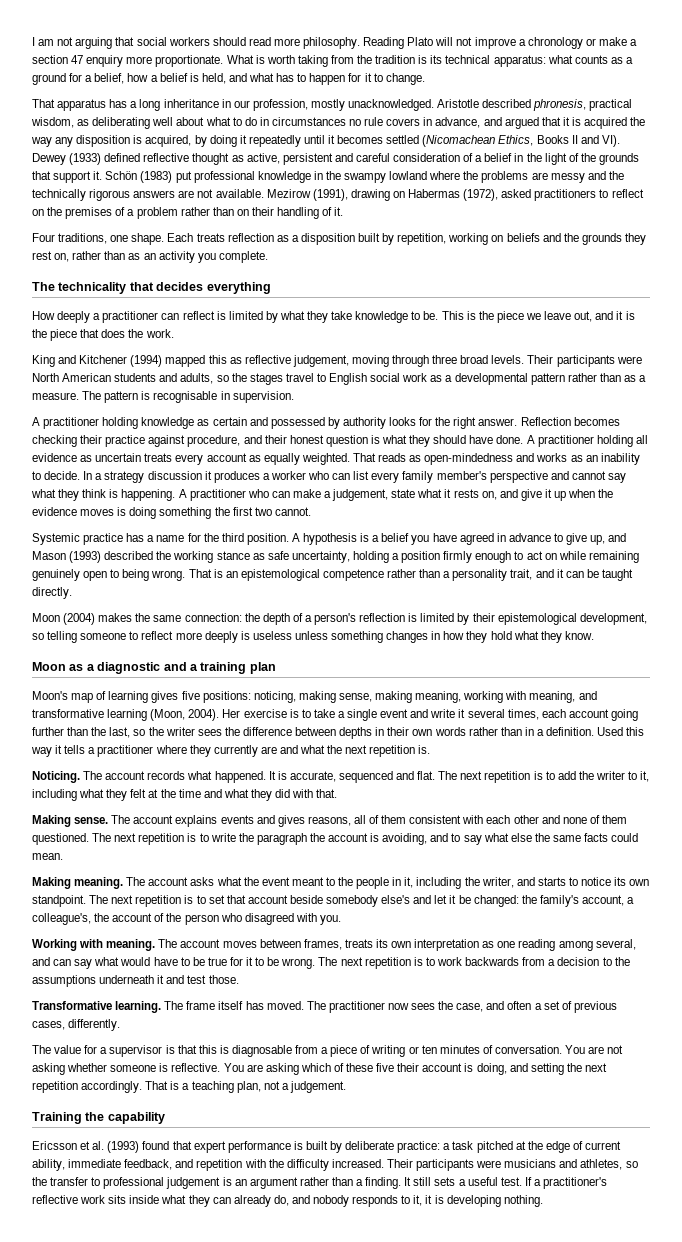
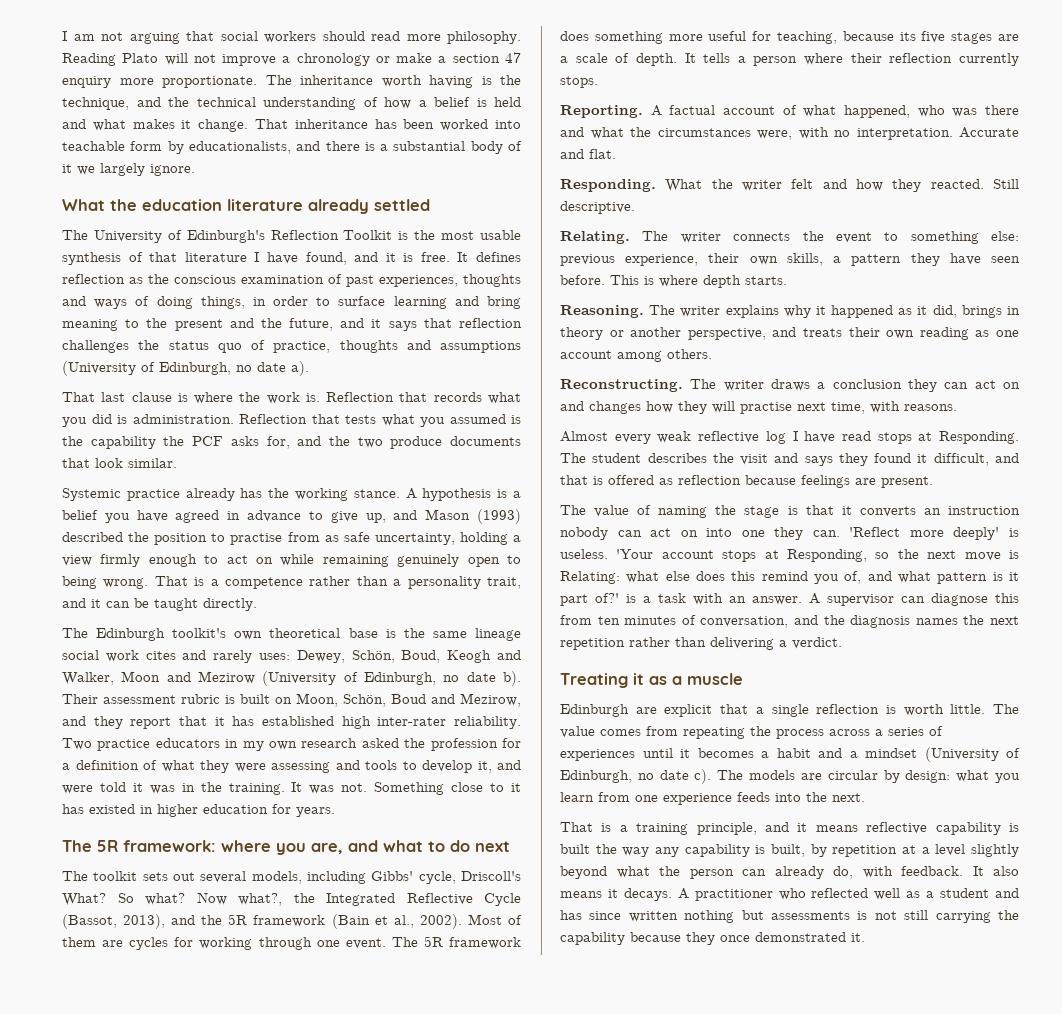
[226,55,633,67] [32,73,125,85] What is worth taking from the tradition is its technical apparatus: what counts as a ground for a belief, -> [265,75,521,88] [62,97,378,110] The inheritance worth having is the technique, and the technical understanding of
[201,73,425,85] [32,99,633,111] [31,117,646,129] [31,135,620,147] [32,153,639,165] [32,171,624,183] [32,189,644,201] [32,207,344,219] [32,233,646,245] [32,251,268,263] [32,282,271,294] [32,311,635,323] [32,329,174,341] [32,355,642,367] [32,373,647,385] [32,391,294,403] [32,417,620,429] [32,435,648,447] [32,453,640,465] [32,471,626,483] [31,489,614,501] [32,507,311,519] [32,533,289,545] held, and what has to happen for it to change. // That apparatus has a long inheritance in our profession, mostly unacknowledged. Aristotle described phronesis, practical wisdom, as deliberating well about what to do in circumstances no rule covers in advance, and argued that it is acquired the way any disposition is acquired, by doing it repeatedly until it becomes settled (Nicomachean Ethics, Books II and VI). Dewey (1933) defined reflective thought as active, persistent and careful consideration of a belief in the light of the grounds that support it. Schön (1983) put professional knowledge in the swampy lowland where the problems are messy and the technically rigorous answers are not available. Mezirow (1991), drawing on Habermas (1972), asked practitioners to reflect on the premises of a problem rather than on their handling of it. // Four traditions, one shape. Each treats reflection as a disposition built by repetition, working on beliefs and the grounds they rest on, rather than as an activity you complete. // The technicality that decides everything // How deeply a practitioner can reflect is limited by what they take knowledge to be. This is the piece we leave out, and it is the piece that does the work. // King and Kitchener (1994) mapped this as reflective judgement, moving through three broad levels. Their participants were North American students and adults, so the stages travel to English social work as a developmental pattern rather than as a measure. The pattern is recognisable in supervision. // A practitioner holding knowledge as certain and possessed by authority looks for the right answer. Reflection becomes checking their practice against procedure, and their honest question is what they should have done. A practitioner holding all evidence as uncertain treats every account as equally weighted. That reads as open-mindedness and works as an inability to decide. In a strategy discussion it produces a worker who can list every family member's perspective and cannot say what they think is happening. A practitioner who can make a judgement, state what it rests on, and give it up when the evidence moves is doing something the first two cannot. // Systemic practice has a name for the third position. -> [494,97,521,107] [62,119,521,132] [62,141,522,154] [62,163,195,176] [62,199,430,214] [62,230,522,243] [62,252,521,265] [62,274,521,287] [62,296,521,309] [62,318,522,331] [62,340,521,353] [62,361,309,376] [62,392,521,404] [62,414,521,427] [62,436,521,449] [62,458,177,468] [62,488,400,501] held and what makes it change. That inheritance has been worked into teachable form by educationalists, and there is a substantial body of it we largely ignore. // What the education literature already settled // The University of Edinburgh's Reflection Toolkit is the most usable synthesis of that literature I have found, and it is free. It defines reflection as the conscious examination of past experiences, thoughts and ways of doing things, in order to surface learning and bring meaning to the present and the future, and it says that reflection challenges the status quo of practice, thoughts and assumptions (University of Edinburgh, no date a). // That last clause is where the work is. Reflection that records what you did is administration. Reflection that tests what you assumed is the capability the PCF asks for, and the two produce documents that look similar. // Systemic practice already has the working stance.
[173,551,250,563] working stance -> [154,532,320,545] position to practise from
[401,551,441,563] position -> [62,555,92,566] view
[225,569,320,581] an epistemological -> [210,579,219,586] a
[32,613,647,625] [32,631,594,643] [32,662,276,674] [32,691,597,703] [32,709,638,721] [32,727,645,739] [31,745,431,757] [32,771,650,783] [32,789,338,801] [32,815,627,827] [32,833,639,845] [32,853,63,860] [32,877,650,889] [32,895,635,907] [32,913,341,925] [32,939,636,951] [32,957,630,969] [32,975,239,987] [32,1001,617,1013] [32,1019,121,1031] [32,1045,624,1057] [32,1063,607,1075] [32,1081,346,1093] [32,1112,165,1124] [32,1141,622,1153] [32,1159,638,1171] [32,1177,608,1189] [32,1195,543,1207] Moon (2004) makes the same connection: the depth of a person's reflection is limited by their epistemological development, so telling someone to reflect more deeply is useless unless something changes in how they hold what they know. // Moon as a diagnostic and a training plan // Moon's map of learning gives five positions: noticing, making sense, making meaning, working with meaning, and transformative learning (Moon, 2004). Her exercise is to take a single event and write it several times, each account going further than the last, so the writer sees the difference between depths in their own words rather than in a definition. Used this way it tells a practitioner where they currently are and what the next repetition is. // Noticing. The account records what happened. It is accurate, sequenced and flat. The next repetition is to add the writer to it, including what they felt at the time and what they did with that. // Making sense. The account explains events and gives reasons, all of them consistent with each other and none of them questioned. The next repetition is to write the paragraph the account is avoiding, and to say what else the same facts could mean. // Making meaning. The account asks what the event meant to the people in it, including the writer, and starts to notice its own standpoint. The next repetition is to set that account beside somebody else's and let it be changed: the family's account, a colleague's, the account of the person who disagreed with you. // Working with meaning. The account moves between frames, treats its own interpretation as one reading among several, and can say what would have to be true for it to be wrong. The next repetition is to work backwards from a decision to the assumptions underneath it and test those. // Transformative learning. The frame itself has moved. The practitioner now sees the case, and often a set of previous cases, differently. // The value for a supervisor is that this is diagnosable from a piece of writing or ten minutes of conversation. You are not asking whether someone is reflective. You are asking which of these five their account is doing, and setting the next repetition accordingly. That is a teaching plan, not a judgement. // Training the capability // Ericsson et al. (1993) found that expert performance is built by deliberate practice: a task pitched at the edge of current ability, immediate feedback, and repetition with the difficulty increased. Their participants were musicians and athletes, so the transfer to professional judgement is an argument rather than a finding. It still sets a useful test. If a practitioner's reflective work sits inside what they can already do, and nobody responds to it, it is developing nothing. -> [62,628,521,641] [62,650,521,663] [62,671,521,686] [62,693,521,707] [62,716,521,729] [62,738,521,751] [62,760,521,773] [62,782,521,795] [62,804,335,817] [62,840,510,855] [62,871,521,884] [62,892,521,906] [62,914,522,929] [62,936,522,950] [560,31,1019,44] [560,53,1019,66] [560,76,598,88] [560,105,1019,118] [560,127,1019,140] [560,149,616,159] [560,179,1019,192] [560,201,635,214] [560,231,1019,244] [560,253,1020,266] [560,275,787,288] [560,305,1020,318] [560,327,1020,340] [560,349,712,362] [560,379,1020,392] [560,401,957,414] [560,431,1019,444] [560,453,1019,466] [560,475,933,488] [560,505,1020,518] [560,527,1020,540] [560,549,1019,562] [560,571,1019,584] [560,593,1019,606] [560,615,1020,628] [560,637,842,650] [560,673,743,688] [560,704,1019,717] [560,726,943,739] [560,747,1020,762] [560,769,1020,784] [560,792,865,805] [560,822,1019,835] [560,844,1019,857] [560,866,1019,879] [560,888,1020,901] [560,910,1019,923] [560,932,865,945] The Edinburgh toolkit's own theoretical base is the same lineage social work cites and rarely uses: Dewey, Schön, Boud, Keogh and Walker, Moon and Mezirow (University of Edinburgh, no date b). Their assessment rubric is built on Moon, Schön, Boud and Mezirow, and they report that it has established high inter-rater reliability. Two practice educators in my own research asked the profession for a definition of what they were assessing and tools to develop it, and were told it was in the training. It was not. Something close to it has existed in higher education for years. // The 5R framework: where you are, and what to do next // The toolkit sets out several models, including Gibbs' cycle, Driscoll's What? So what? Now what?, the Integrated Reflective Cycle (Bassot, 2013), and the 5R framework (Bain et al., 2002). Most of them are cycles for working through one event. The 5R framework does something more useful for teaching, because its five stages are a scale of depth. It tells a person where their reflection currently stops. // Reporting. A factual account of what happened, who was there and what the circumstances were, with no interpretation. Accurate and flat. // Responding. What the writer felt and how they reacted. Still descriptive. // Relating. The writer connects the event to something else: previous experience, their own skills, a pattern they have seen before. This is where depth starts. // Reasoning. The writer explains why it happened as it did, brings in theory or another perspective, and treats their own reading as one account among others. // Reconstructing. The writer draws a conclusion they can act on and changes how they will practise next time, with reasons. // Almost every weak reflective log I have read stops at Responding. The student describes the visit and says they found it difficult, and that is offered as reflection because feelings are present. // The value of naming the stage is that it converts an instruction nobody can act on into one they can. 'Reflect more deeply' is useless. 'Your account stops at Responding, so the next move is Relating: what else does this remind you of, and what pattern is it part of?' is a task with an answer. A supervisor can diagnose this from ten minutes of conversation, and the diagnosis names the next repetition rather than delivering a verdict. // Treating it as a muscle // Edinburgh are explicit that a single reflection is worth little. The value comes from repeating the process across a series of experiences until it becomes a habit and a mindset (University of Edinburgh, no date c). The models are circular by design: what you learn from one experience feeds into the next. // That is a training principle, and it means reflective capability is built the way any capability is built, by repetition at a level slightly beyond what the person can already do, with feedback. It also means it decays. A practitioner who reflected well as a student and has since written nothing but assessments is not still carrying the capability because they once demonstrated it.

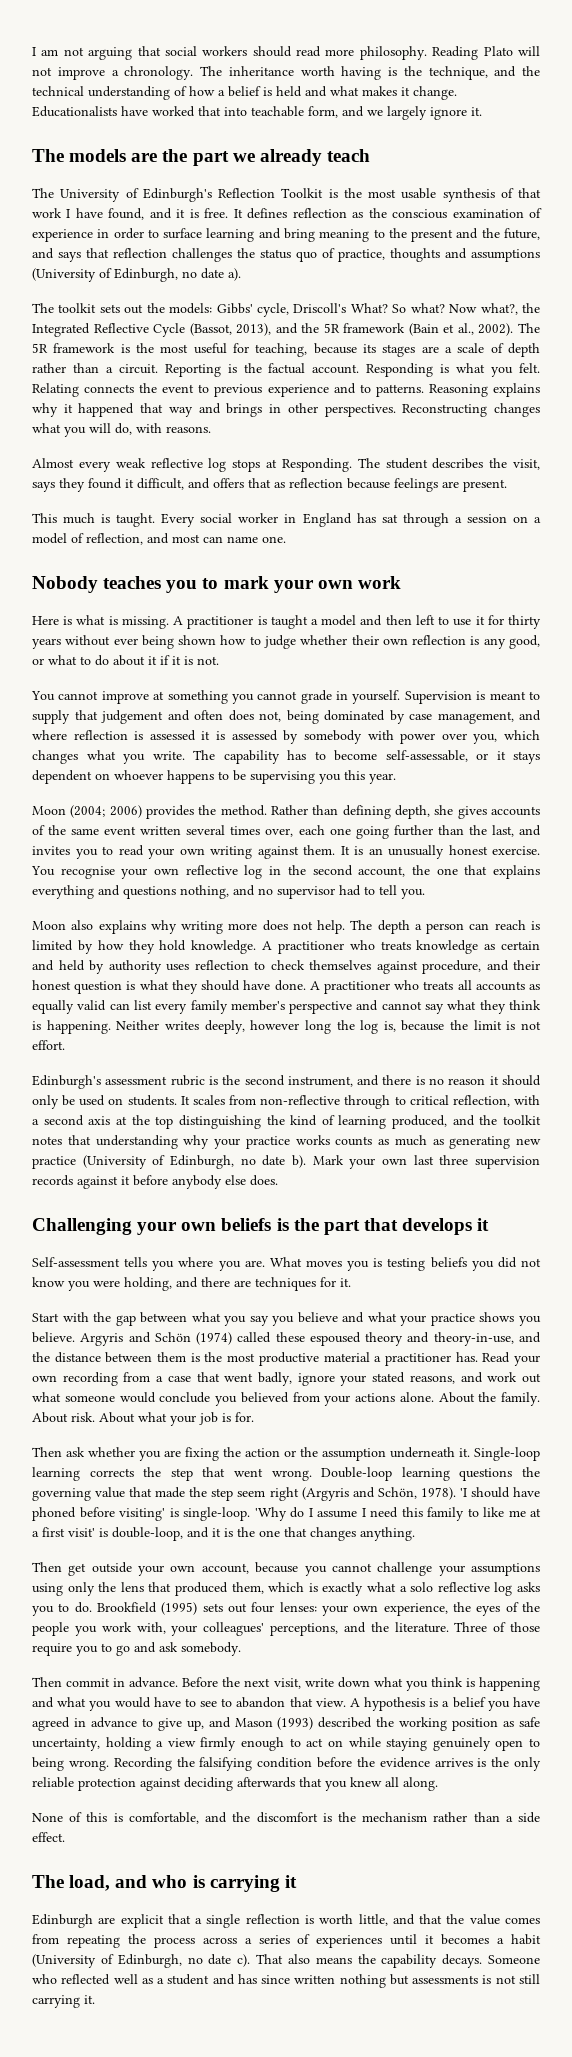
[296,52,521,66] [62,76,257,88] chronology or make a section 47 enquiry more proportionate. -> [124,66,194,80] chronology.
[255,119,521,131] [62,141,522,154] [62,163,195,176] [62,199,430,214] That inheritance has been worked into teachable form by educationalists, and there is a substantial body of it we largely ignore. // What the education literature already settled -> [32,106,482,120] [32,149,370,166] Educationalists have worked that into teachable form, and we largely ignore it. // The models are the part we already teach
[184,252,247,262] literature -> [32,208,62,218] work
[346,274,521,287] [62,296,245,309] past experiences, thoughts and ways of doing things, -> [32,229,93,242] experience
[371,319,382,328] it -> (54, 253) none
[62,392,521,404] [62,414,521,427] [62,436,521,449] [62,458,177,468] [62,488,521,501] [62,509,521,524] [62,532,522,545] [62,554,521,567] [62,576,521,589] [62,598,257,611] [62,628,521,641] [62,650,521,663] [62,671,521,686] [62,693,521,707] [62,716,521,729] [62,738,521,751] [62,760,521,773] [62,782,521,795] [62,804,335,817] [62,840,510,855] // That last clause is where the work is. Reflection that records what you did is administration. Reflection that tests what you assumed is the capability the PCF asks for, and the two produce documents that look similar. // Systemic practice already has the working stance. A hypothesis is a belief you have agreed in advance to give up, and Mason (1993) described the position to practise from as safe uncertainty, holding a view firmly enough to act on while remaining genuinely open to being wrong. That is a competence rather than a personality trait, and it can be taught directly. // The Edinburgh toolkit's own theoretical base is the same lineage social work cites and rarely uses: Dewey, Schön, Boud, Keogh and Walker, Moon and Mezirow (University of Edinburgh, no date b). Their assessment rubric is built on Moon, Schön, Boud and Mezirow, and they report that it has established high inter-rater reliability. Two practice educators in my own research asked the profession for a definition of what they were assessing and tools to develop it, and were told it was in the training. It was not. Something close to it has existed in higher education for years. // The 5R framework: where you are, and what to do next -> (241, 274) none
[200,871,366,884] several models, including -> [146,303,213,314] the models:
[467,914,522,925] [62,936,522,950] [560,31,703,44] Most of them are cycles for working through one event. The 5R framework does something more -> [518,323,541,333] [32,343,189,353] The 5R framework is the most
[921,31,946,43] five -> (376, 348) none
[635,53,1019,66] [560,76,598,88] [560,105,1019,118] [560,127,1019,140] [560,149,616,159] [560,179,1019,192] [560,201,635,214] [560,231,1019,244] [560,253,1020,266] [560,275,787,288] [560,305,1020,318] [560,327,1020,340] [560,349,712,362] [560,379,1020,392] [560,401,865,414] depth. It tells a person where their reflection currently stops. // Reporting. A factual account of what happened, who was there and what the circumstances were, with no interpretation. Accurate and flat. // Responding. What the writer felt and how they reacted. Still descriptive. // Relating. The writer connects the event to something else: previous experience, their own skills, a pattern they have seen before. This is where depth starts. // Reasoning. The writer explains why it happened as it did, brings in theory or another perspective, and treats their own reading as one account among others. // Reconstructing. The writer draws a conclusion they can act on and changes how they will practise next time, -> [507,343,540,357] [32,363,540,377] [32,383,540,397] [32,403,540,417] [32,423,132,437] depth rather than a circuit. Reporting is the factual account. Responding is what you felt. Relating connects the event to previous experience and to patterns. Reasoning explains why it happened that way and brings in other perspectives. Reconstructing changes what you will do,
[792,431,871,443] I have read -> (227, 465) none
[740,453,799,465] visit and -> [513,459,540,470] visit,
[560,475,654,485] that is offered -> [213,478,271,488] offers that
[560,505,1020,518] [560,527,1020,540] [560,549,1019,562] [560,571,1019,584] [560,593,1019,606] [560,615,1020,628] [560,637,842,650] [560,673,743,688] The value of naming the stage is that it converts an instruction nobody can act on into one they can. 'Reflect more deeply' is useless. 'Your account stops at Responding, so the next move is Relating: what else does this remind you of, and what pattern is it part of?' is a task with an answer. A supervisor can diagnose this from ten minutes of conversation, and the diagnosis names the next repetition rather than delivering a verdict. // Treating it as a muscle -> [32,513,541,527] [32,533,286,545] [32,576,401,593] [32,615,542,629] [32,635,540,649] [32,655,219,666] [31,690,540,704] [32,710,541,724] [32,730,541,744] [32,750,540,764] [32,770,396,784] [32,805,540,819] [32,825,541,839] [32,845,540,859] [31,865,540,879] [32,885,425,899] [32,920,540,934] [32,940,540,954] [32,960,540,974] [32,980,540,994] [32,1000,542,1014] [32,1020,542,1034] [32,1040,65,1050] [32,1075,542,1089] [32,1095,540,1109] [32,1115,542,1129] [32,1135,541,1149] [32,1155,540,1169] [32,1175,278,1189] [32,1218,490,1235] [32,1257,542,1271] [32,1277,351,1291] [32,1312,542,1326] [32,1332,541,1346] [32,1352,540,1366] [32,1372,541,1386] [32,1392,540,1406] [32,1412,254,1426] [32,1447,540,1461] [32,1467,540,1481] [32,1487,540,1501] [32,1507,541,1521] [32,1527,415,1541] [32,1562,540,1576] [32,1582,541,1596] [32,1602,540,1616] [32,1622,540,1636] [32,1642,241,1656] [32,1677,540,1691] [32,1697,541,1711] [32,1717,540,1731] [32,1737,541,1751] [32,1757,541,1771] [32,1777,438,1791] [32,1812,540,1824] [32,1832,65,1842] [32,1875,297,1892] This much is taught. Every social worker in England has sat through a session on a model of reflection, and most can name one. // Nobody teaches you to mark your own work // Here is what is missing. A practitioner is taught a model and then left to use it for thirty years without ever being shown how to judge whether their own reflection is any good, or what to do about it if it is not. // You cannot improve at something you cannot grade in yourself. Supervision is meant to supply that judgement and often does not, being dominated by case management, and where reflection is assessed it is assessed by somebody with power over you, which changes what you write. The capability has to become self-assessable, or it stays dependent on whoever happens to be supervising you this year. // Moon (2004; 2006) provides the method. Rather than defining depth, she gives accounts of the same event written several times over, each one going further than the last, and invites you to read your own writing against them. It is an unusually honest exercise. You recognise your own reflective log in the second account, the one that explains everything and questions nothing, and no supervisor had to tell you. // Moon also explains why writing more does not help. The depth a person can reach is limited by how they hold knowledge. A practitioner who treats knowledge as certain and held by authority uses reflection to check themselves against procedure, and their honest question is what they should have done. A practitioner who treats all accounts as equally valid can list every family member's perspective and cannot say what they think is happening. Neither writes deeply, however long the log is, because the limit is not effort. // Edinburgh's assessment rubric is the second instrument, and there is no reason it should only be used on students. It scales from non-reflective through to critical reflection, with a second axis at the top distinguishing the kind of learning produced, and the toolkit notes that understanding why your practice works counts as much as generating new practice (University of Edinburgh, no date b). Mark your own last three supervision records against it before anybody else does. // Challenging your own beliefs is the part that develops it // Self-assessment tells you where you are. What moves you is testing beliefs you did not know you were holding, and there are techniques for it. // Start with the gap between what you say you believe and what your practice shows you believe. Argyris and Schön (1974) called these espoused theory and theory-in-use, and the distance between them is the most productive material a practitioner has. Read your own recording from a case that went badly, ignore your stated reasons, and work out what someone would conclude you believed from your actions alone. About the family. About risk. About what your job is for. // Then ask whether you are fixing the action or the assumption underneath it. Single-loop learning corrects the step that went wrong. Double-loop learning questions the governing value that made the step seem right (Argyris and Schön, 1978). 'I should have phoned before visiting' is single-loop. 'Why do I assume I need this family to like me at a first visit' is double-loop, and it is the one that changes anything. // Then get outside your own account, because you cannot challenge your assumptions using only the lens that produced them, which is exactly what a solo reflective log asks you to do. Brookfield (1995) sets out four lenses: your own experience, the eyes of the people you work with, your colleagues' perceptions, and the literature. Three of those require you to go and ask somebody. // Then commit in advance. Before the next visit, write down what you think is happening and what you would have to see to abandon that view. A hypothesis is a belief you have agreed in advance to give up, and Mason (1993) described the working position as safe uncertainty, holding a view firmly enough to act on while staying genuinely open to being wrong. Recording the falsifying condition before the evidence arrives is the only reliable protection against deciding afterwards that you knew all along. // None of this is comfortable, and the discomfort is the mechanism rather than a side effect. // The load, and who is carrying it
[950,704,1019,714] little. The -> [358,1914,465,1926] little, and that the
[818,748,917,758] and a mindset -> (541, 1939) none
[717,770,1020,783] [560,792,865,805] [560,822,1019,835] [560,844,1019,857] [560,866,1019,879] [560,888,773,901] The models are circular by design: what you learn from one experience feeds into the next. // That is a training principle, and it means reflective capability is built the way any capability is built, by repetition at a level slightly beyond what the person can already do, with feedback. It also means it decays. A practitioner -> [256,1954,540,1968] That also means the capability decays. Someone
[997,910,1019,920] [560,932,846,945] the capability because they once demonstrated -> (80, 2001) none

